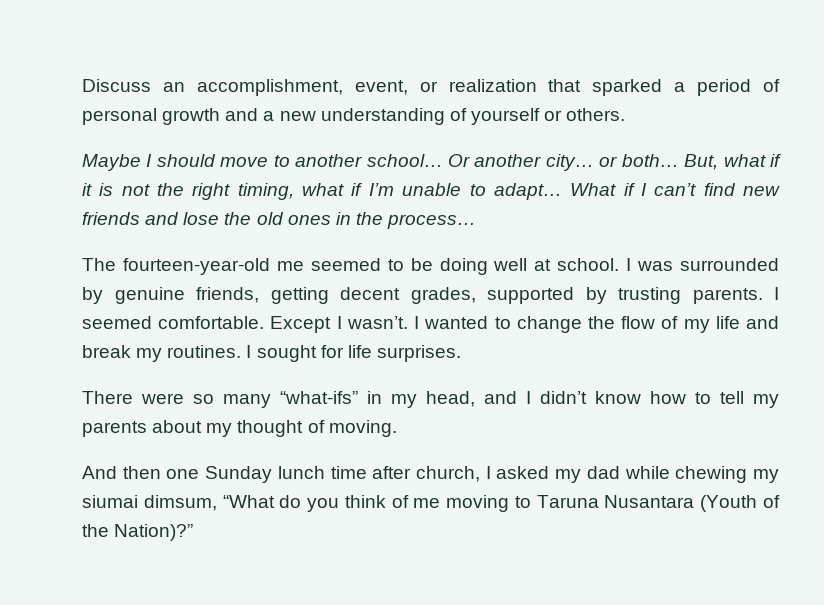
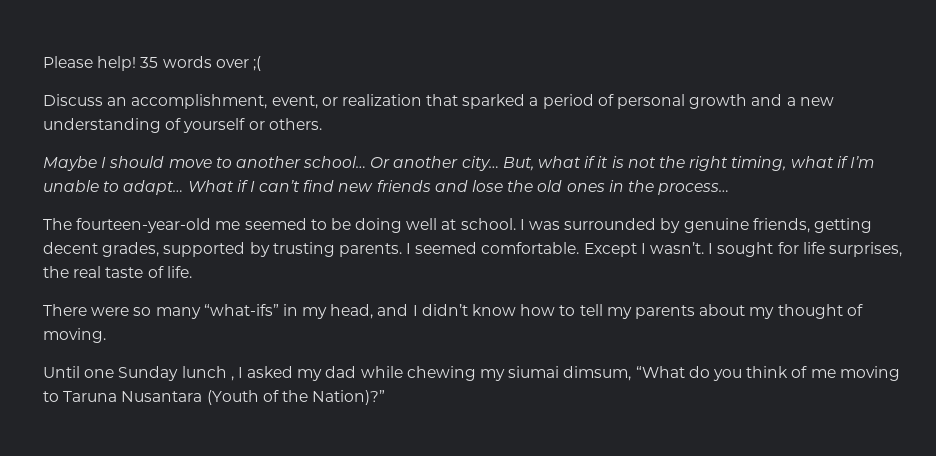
(82, 85) none -> [43,56,261,71] Please help! 35 words over ;( //
[599,154,679,167] or both… -> (499, 163) none
[424,316,779,333] [82,345,461,362] wanted to change the flow of my life and break my routines. I sought for life surprises. -> [717,242,902,257] [43,266,192,278] sought for life surprises, the real taste of life.
[82,466,161,479] And then -> [43,366,80,378] Until
[330,466,480,482] time after church, -> [230,376,234,381] ,

